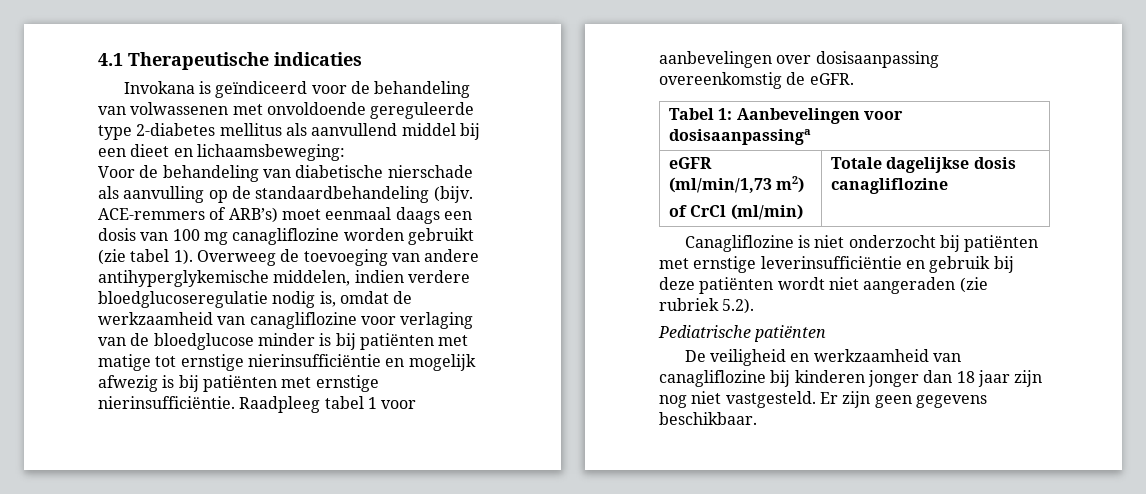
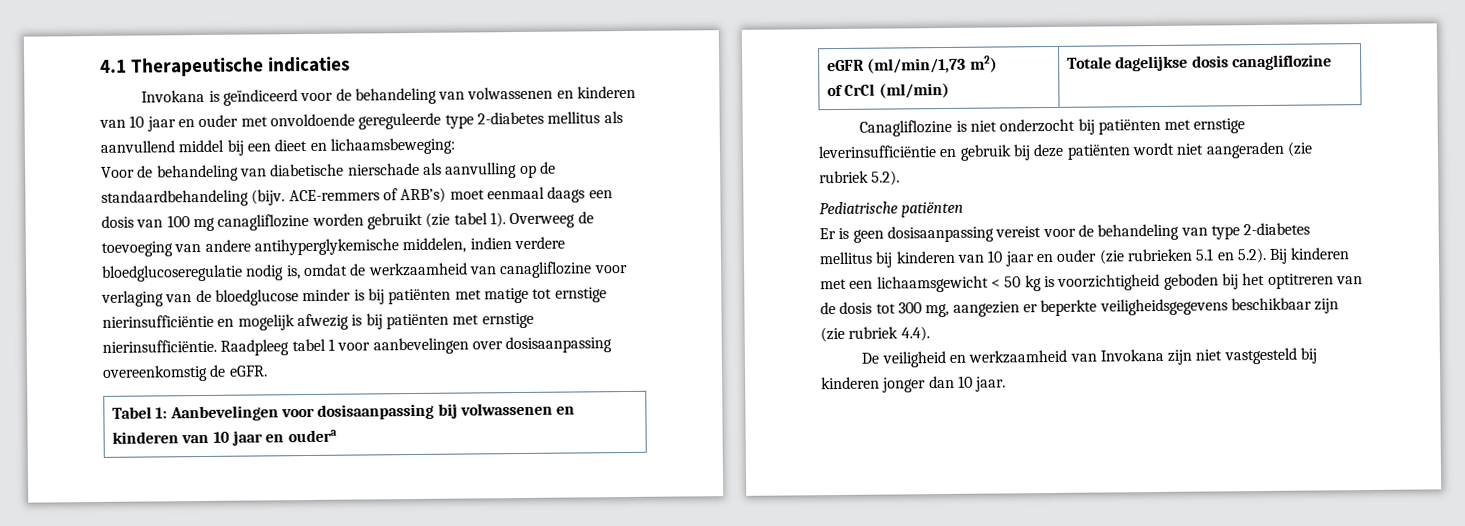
(229, 108) none -> [556,85,637,99] [99,114,239,132] en kinderen van 10 jaar en ouder
[669,129,812,145] dosisaanpassinga -> [317,402,576,420] [112,429,337,446] dosisaanpassing bij volwassenen en kinderen van 10 jaar en oudera
(827, 333) none -> [819,222,1311,243] [819,247,1350,268] [820,272,1363,293] [820,297,1340,318] [820,326,930,343] // Er is geen dosisaanpassing vereist voor de behandeling van type 2-diabetes mellitus bij kinderen van 10 jaar en ouder (zie rubrieken 5.1 en 5.2). Bij kinderen met een lichaamsgewicht < 50 kg is voorzichtigheid geboden bij het optitreren van de dosis tot 300 mg, aangezien er beperkte veiligheidsgegevens beschikbaar zijn (zie rubriek 4.4).
[659,370,1043,387] [659,391,987,408] [659,412,757,425] canagliflozine bij kinderen jonger dan 18 jaar zijn nog niet vastgesteld. Er zijn geen gegevens beschikbaar. -> [1099,347,1318,365] [821,375,1007,393] Invokana zijn niet vastgesteld bij kinderen jonger dan 10 jaar.

